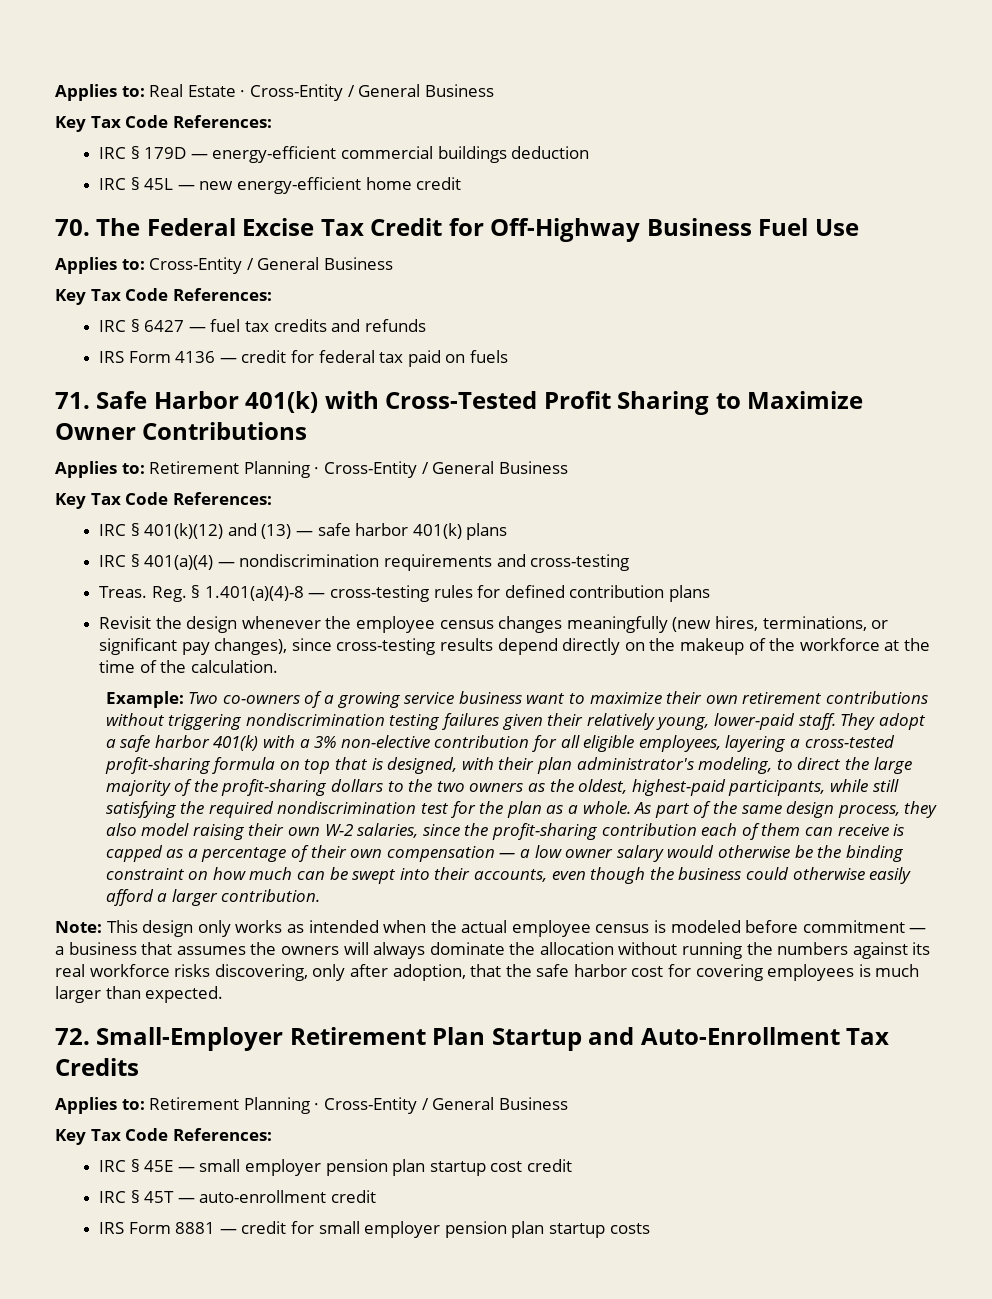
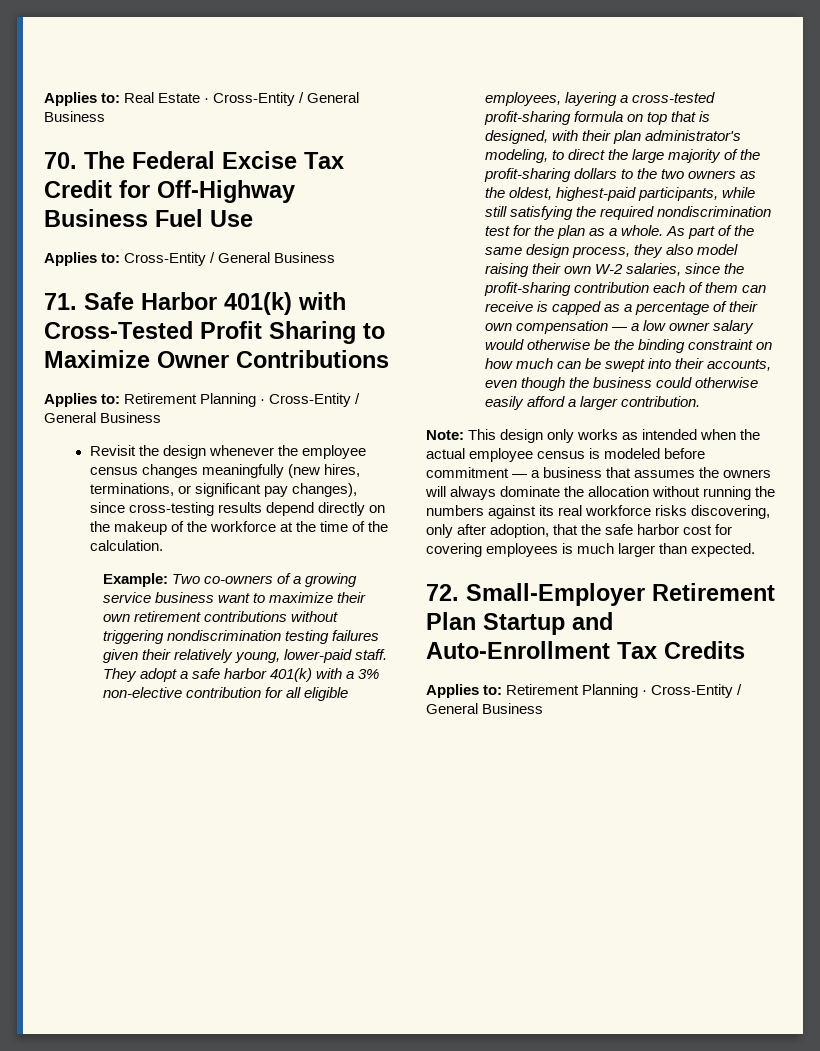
[55,115,272,132] [99,146,590,163] [99,177,462,194] // Key Tax Code References: // IRC § 179D — energy-efficient commercial buildings deduction // IRC § 45L — new energy-efficient home credit -> (105, 116) none
[55,288,272,305] [99,319,426,332] [99,350,508,367] // Key Tax Code References: // IRC § 6427 — fuel tax credits and refunds // IRS Form 4136 — credit for federal tax paid on fuels -> (336, 257) none
[55,492,272,509] [99,523,508,540] [99,554,630,571] [99,585,710,602] // Key Tax Code References: // IRC § 401(k)(12) and (13) — safe harbor 401(k) plans // IRC § 401(a)(4) — nondiscrimination requirements and cross-testing // Treas. Reg. § 1.401(a)(4)-8 — cross-testing rules for defined contribution plans -> (162, 417) none
[55,1128,272,1145] [99,1159,572,1176] [99,1190,377,1203] [99,1221,650,1238] // Key Tax Code References: // IRC § 45E — small employer pension plan startup cost credit // IRC § 45T — auto-enrollment credit // IRS Form 8881 — credit for small employer pension plan startup costs -> (544, 708) none

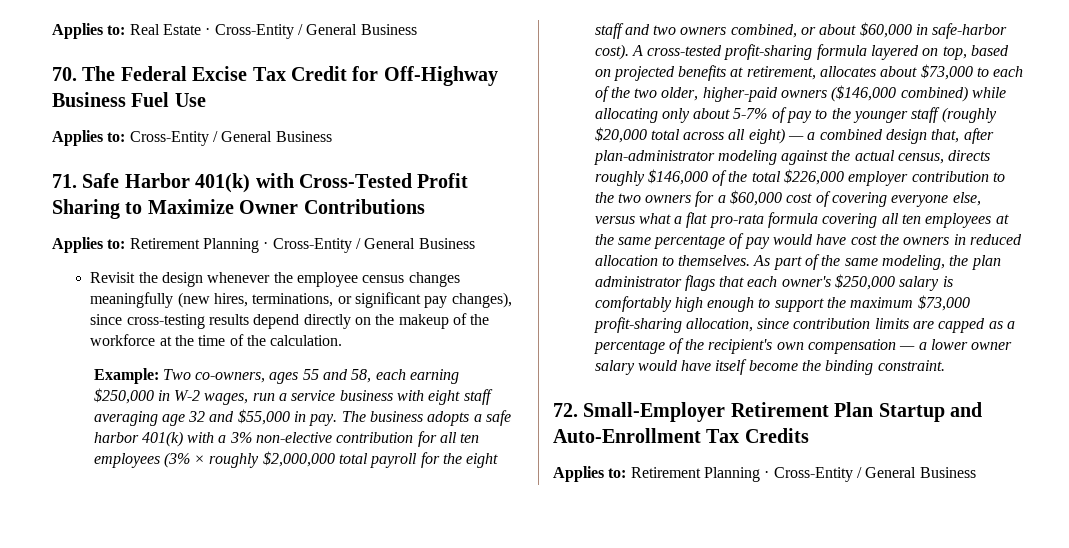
[203,573,358,587] [102,592,367,603] [102,611,339,622] [102,630,380,644] [102,649,388,663] [102,668,177,682] co-owners of a growing service business want to maximize their own retirement contributions without triggering nondiscrimination testing failures given their relatively young, lower-paid staff. They adopt -> [195,369,460,384] [93,388,493,405] [93,409,470,426] co-owners, ages 55 and 58, each earning $250,000 in W-2 wages, run a service business with eight staff averaging age 32 and $55,000 in pay. The business adopts
[304,687,349,701] [484,92,716,106] [483,111,711,125] [484,130,742,144] [484,149,761,163] [483,168,757,182] [484,187,756,201] [484,206,772,220] [484,225,664,239] eligible employees, layering a cross-tested profit-sharing formula on top that is designed, with their plan administrator's modeling, to direct the large majority of the profit-sharing dollars to the two owners as the oldest, highest-paid participants, while still satisfying the required nondiscrimination test for the plan as a whole. -> [460,433,480,443] [93,451,499,468] [594,22,1008,39] [594,44,1010,60] [594,64,1024,81] [594,85,1007,102] [594,107,997,123] [594,127,994,144] [593,150,991,165] [594,169,1006,186] [594,190,981,207] [594,212,1009,228] [594,233,1023,249] [594,255,751,266] ten employees (3% × roughly $2,000,000 total payroll for the eight staff and two owners combined, or about $60,000 in safe-harbor cost). A cross-tested profit-sharing formula layered on top, based on projected benefits at retirement, allocates about $73,000 to each of the two older, higher-paid owners ($146,000 combined) while allocating only about 5-7% of pay to the younger staff (roughly $20,000 total across all eight) — a combined design that, after plan-administrator modeling against the actual census, directs roughly $146,000 of the total $226,000 employer contribution to the two owners for a $60,000 cost of covering everyone else, versus what a flat pro-rata formula covering all ten employees at the same percentage of pay would have cost the owners in reduced allocation to themselves.
[525,244,739,258] [484,263,745,277] [483,282,767,296] [484,301,548,312] design process, they also model raising their own W-2 salaries, since the profit-sharing contribution each of them can receive is -> [882,255,1001,270] [594,274,953,291] [594,295,970,312] [593,317,935,333] modeling, the plan administrator flags that each owner's $250,000 salary is comfortably high enough to support the maximum $73,000 profit-sharing allocation, since contribution limits are
[729,301,759,312] their -> [685,339,773,354] the recipient's
[643,320,667,331] low -> [931,339,969,350] lower
[526,339,773,353] [484,358,772,372] [484,377,759,391] [484,396,701,410] [426,429,761,443] [426,448,706,462] [426,467,772,478] [425,486,776,500] [426,505,771,519] [426,524,733,538] [426,543,756,557] otherwise be the binding constraint on how much can be swept into their accounts, even though the business could otherwise easily afford a larger contribution. // Note: This design only works as intended when the actual employee census is modeled before commitment — a business that assumes the owners will always dominate the allocation without running the numbers against its real workforce risks discovering, only after adoption, that the safe harbor cost for covering employees is much larger than expected. -> [681,359,945,375] have itself become the binding constraint.

